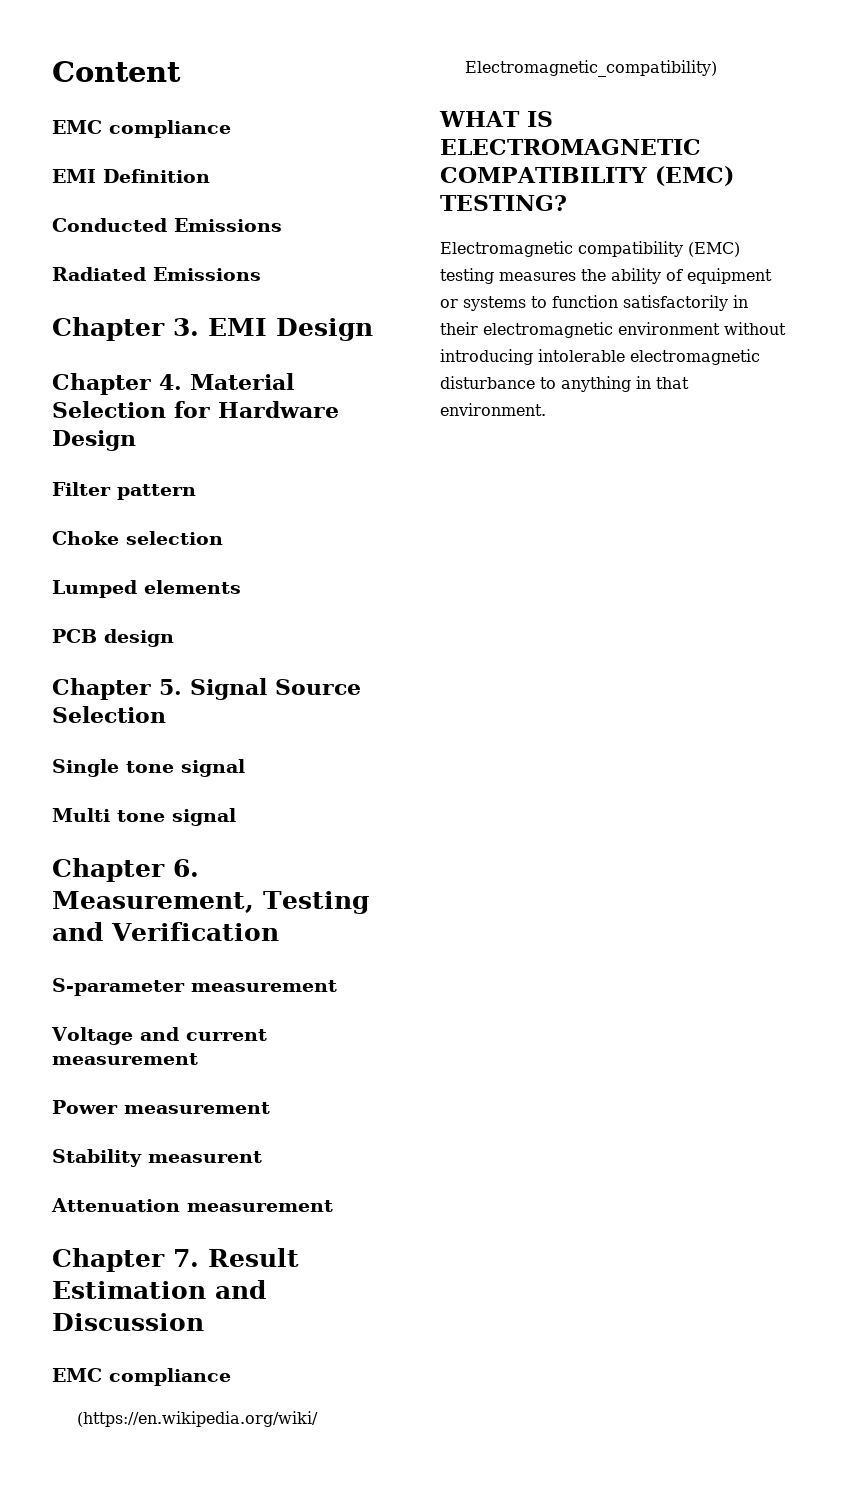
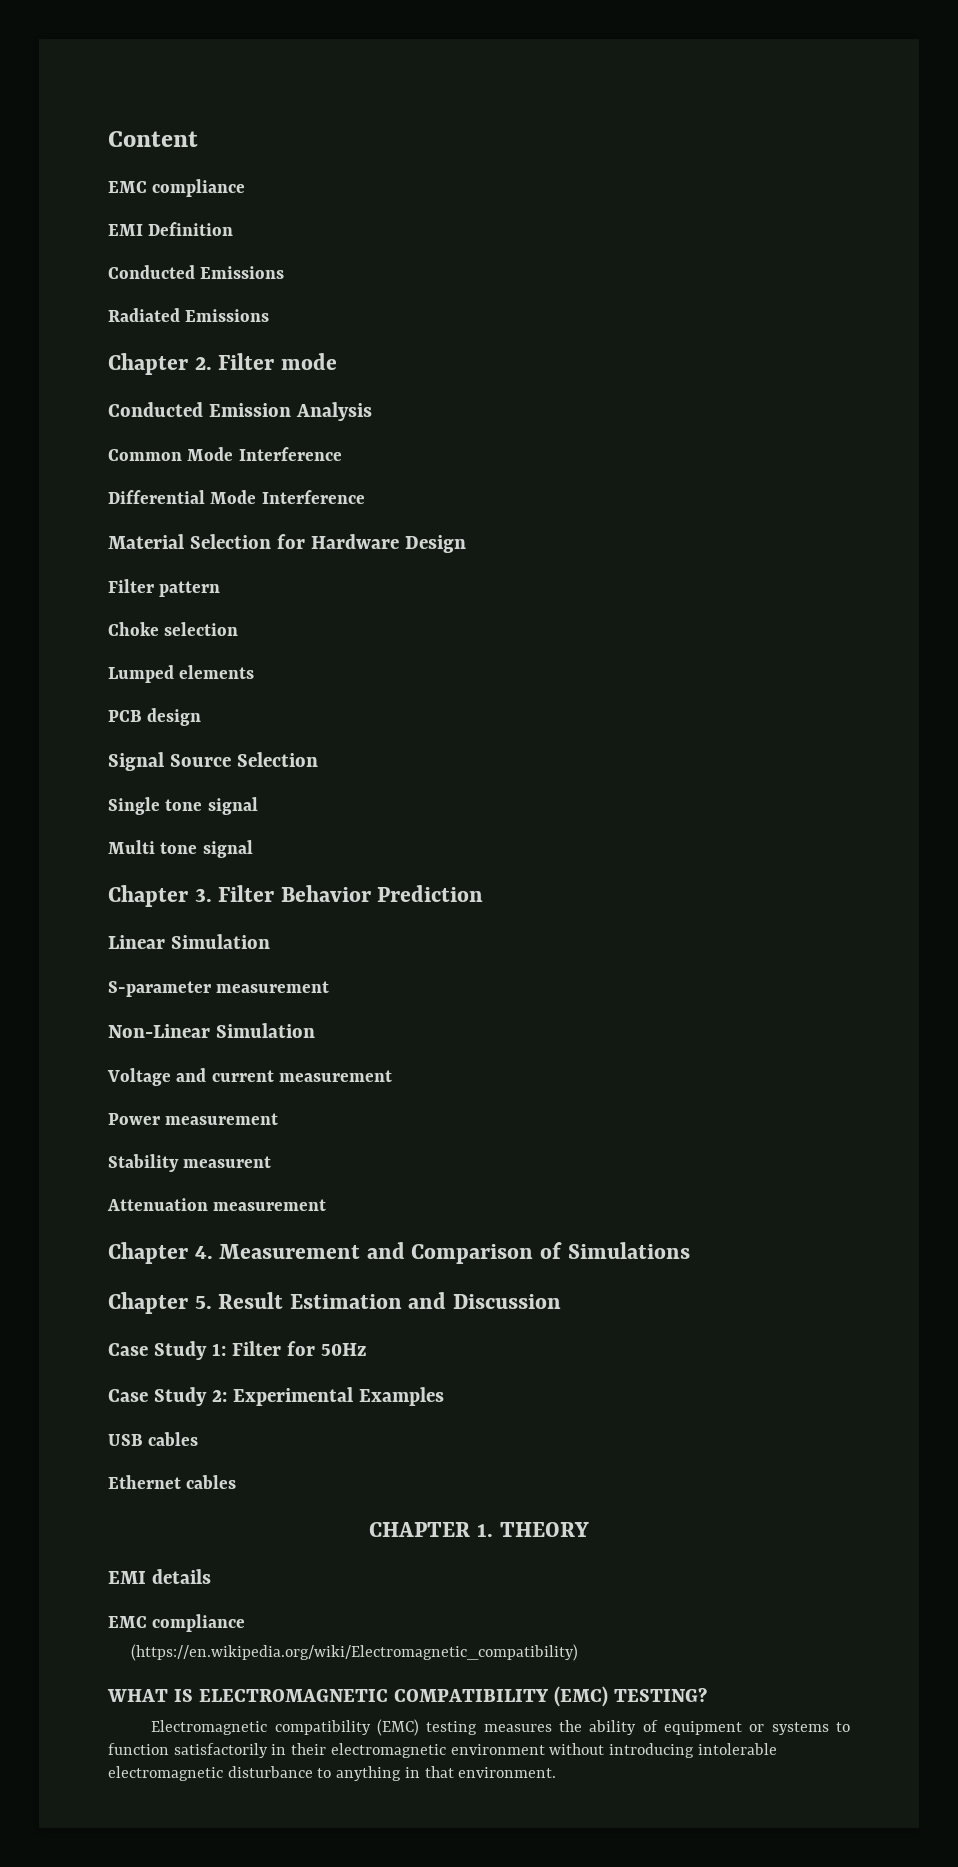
[173,318,373,341] [52,373,182,395] 3. EMI Design // Chapter 4. -> [194,353,337,370] [108,402,372,421] [108,447,342,461] [108,490,365,504] 2. Filter mode // Conducted Emission Analysis // Common Mode Interference // Differential Mode Interference //
[52,678,182,700] Chapter 5. -> (202, 717) none
[173,859,199,877] [52,891,369,914] [52,922,279,941] 6. Measurement, Testing and Verification -> [194,885,484,902] [108,934,270,949] 3. Filter Behavior Prediction // Linear Simulation
(338, 986) none -> [108,1023,315,1038] // Non-Linear Simulation
[173,1248,299,1267] [52,1280,266,1299] [52,1313,204,1331] 7. Result Estimation and Discussion -> [194,1242,690,1264] [108,1292,562,1314] [108,1341,367,1360] [108,1387,444,1406] [108,1432,199,1446] [108,1475,237,1489] [369,1522,589,1537] [108,1569,211,1584] 4. Measurement and Comparison of Simulations // Chapter 5. Result Estimation and Discussion // Case Study 1: Filter for 50Hz // Case Study 2: Experimental Examples // USB cables // Ethernet cables // CHAPTER 1. THEORY // EMI details

